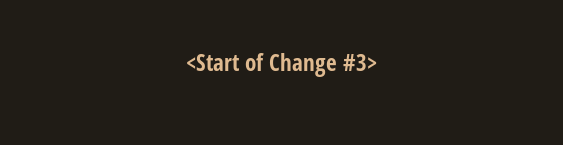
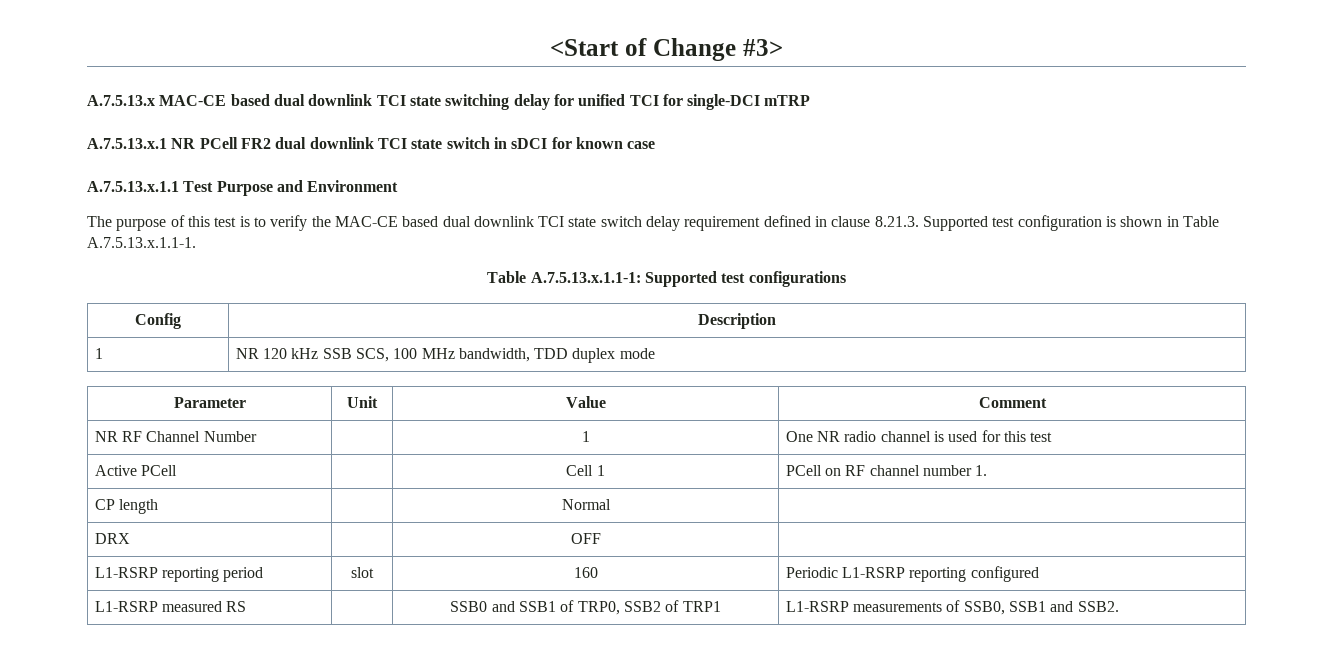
(378, 62) none -> [87,94,811,110] [87,137,656,149] [87,180,399,196] [87,215,1219,231] [87,237,196,248] [487,271,846,287] [135,313,181,329] [698,313,776,329] [94,348,103,359] [235,348,655,363] [173,397,246,408] [347,396,378,408] [565,396,606,408] [978,397,1047,408] [94,431,257,442] [581,431,590,442] [785,430,1053,442] [94,465,177,476] [566,465,605,476] [785,465,988,476] [94,499,158,514] [561,499,611,510] [94,533,130,544] [570,533,601,544] [94,567,264,582] [351,567,374,578] [573,567,598,578] [785,566,1039,582] [94,601,247,612] [450,600,721,615] [785,600,1119,615] // A.7.5.13.x MAC-CE based dual downlink TCI state switching delay for unified TCI for single-DCI mTRP // A.7.5.13.x.1 NR PCell FR2 dual downlink TCI state switch in sDCI for known case // A.7.5.13.x.1.1 Test Purpose and Environment // The purpose of this test is to verify the MAC-CE based dual downlink TCI state switch delay requirement defined in clause 8.21.3. Supported test configuration is shown in Table A.7.5.13.x.1.1-1. // Table A.7.5.13.x.1.1-1: Supported test configurations // Config | Description // 1 | NR 120 kHz SSB SCS, 100 MHz bandwidth, TDD duplex mode // Parameter | Unit | Value | Comment // NR RF Channel Number | | 1 | One NR radio channel is used for this test // Active PCell | | Cell 1 | PCell on RF channel number 1. // CP length | | Normal | // DRX | | OFF | // L1-RSRP reporting period | slot | 160 | Periodic L1-RSRP reporting configured // L1-RSRP measured RS | | SSB0 and SSB1 of TRP0, SSB2 of TRP1 | L1-RSRP measurements of SSB0, SSB1 and SSB2.

